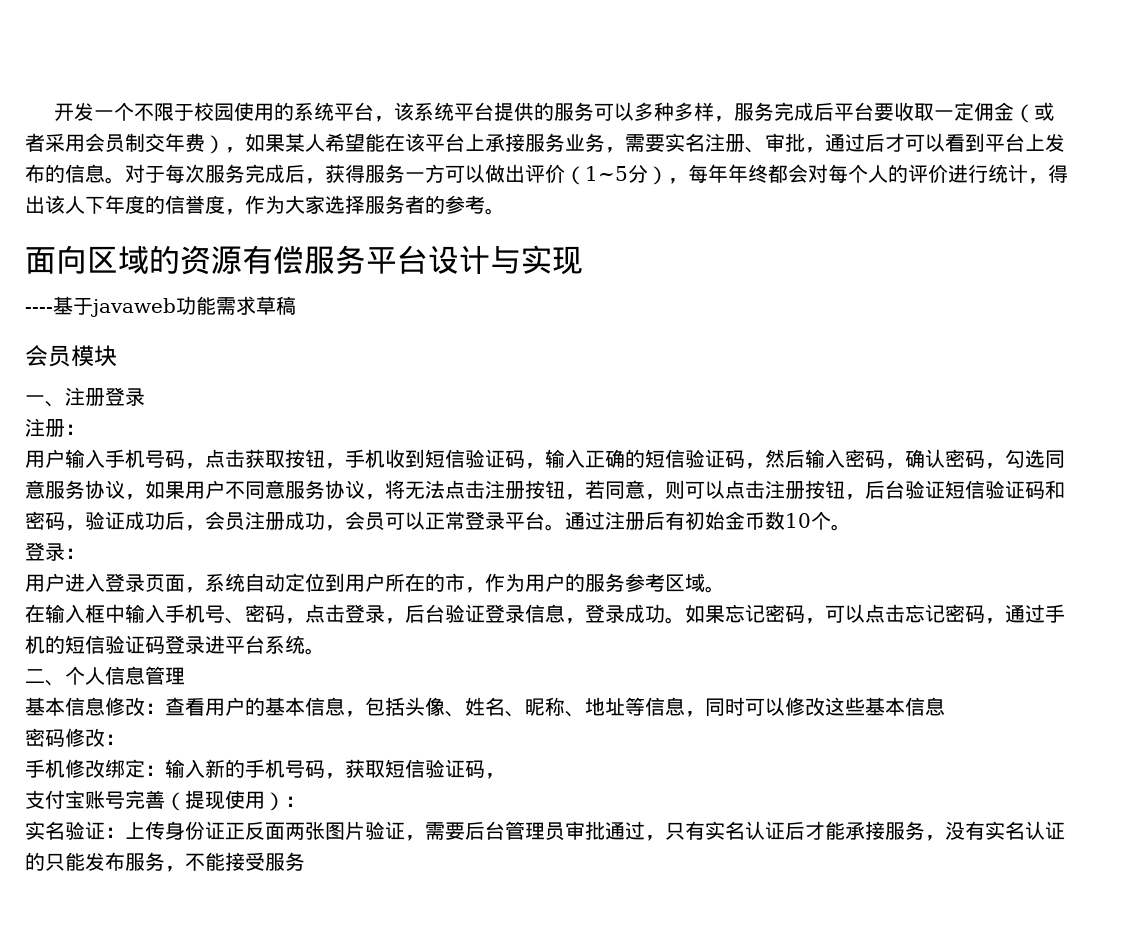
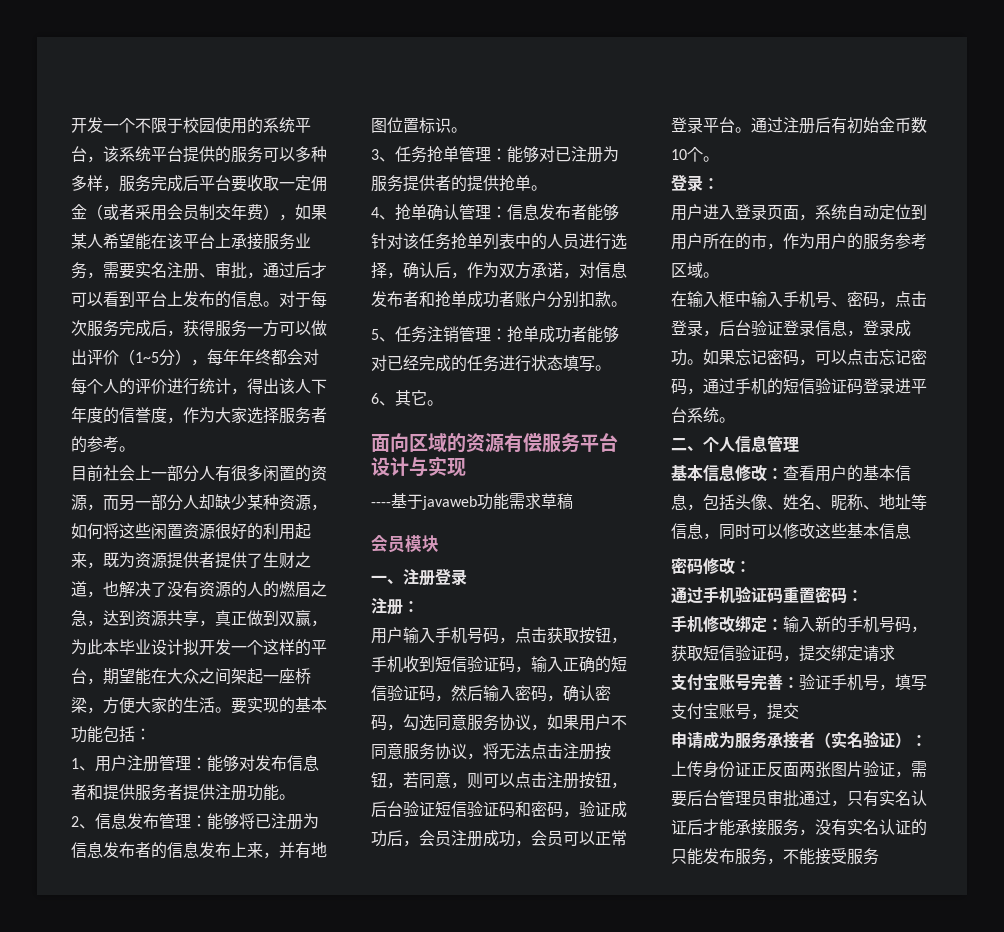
(505, 211) none -> [71,465,327,482] [71,494,327,511] [71,523,311,540] [71,552,311,569] [71,581,327,598] [71,609,327,627] [71,639,327,656] [71,668,311,685] [71,697,327,714] [71,726,151,743] [71,755,319,772] [71,784,295,801] [71,813,319,830] [71,842,327,859] [371,117,467,134] [371,146,619,163] [371,175,547,192] [371,204,619,221] [371,233,627,250] [371,262,627,279] [371,291,627,308] [371,326,619,343] [371,355,611,372] [371,390,443,406] // 目前社会上一部分人有很多闲置的资源，而另一部分人却缺少某种资源，如何将这些闲置资源很好的利用起来，既为资源提供者提供了生财之道，也解决了没有资源的人的燃眉之急，达到资源共享，真正做到双赢，为此本毕业设计拟开发一个这样的平台，期望能在大众之间架起一座桥梁，方便大家的生活。要实现的基本功能包括： // 1、用户注册管理：能够对发布信息者和提供服务者提供注册功能。 // 2、信息发布管理：能够将已注册为信息发布者的信息发布上来，并有地图位置标识。 // 3、任务抢单管理：能够对已注册为服务提供者的提供抢单。 // 4、抢单确认管理：信息发布者能够针对该任务抢单列表中的人员进行选择，确认后，作为双方承诺，对信息发布者和抢单成功者账户分别扣款。 // 5、任务注销管理：抢单成功者能够对已经完成的任务进行状态填写。 // 6、其它。
(125, 739) none -> [671,586,863,604] // 通过手机验证码重置密码：
(505, 776) none -> [799,645,895,662] 提交绑定请求
[165,790,305,811] （提现使用）： // -> [783,674,927,691] [671,703,799,720] [671,731,831,749] ：验证手机号，填写支付宝账号，提交 // 申请成为服务承接者（
(105, 830) none -> [895,732,911,748] ）

